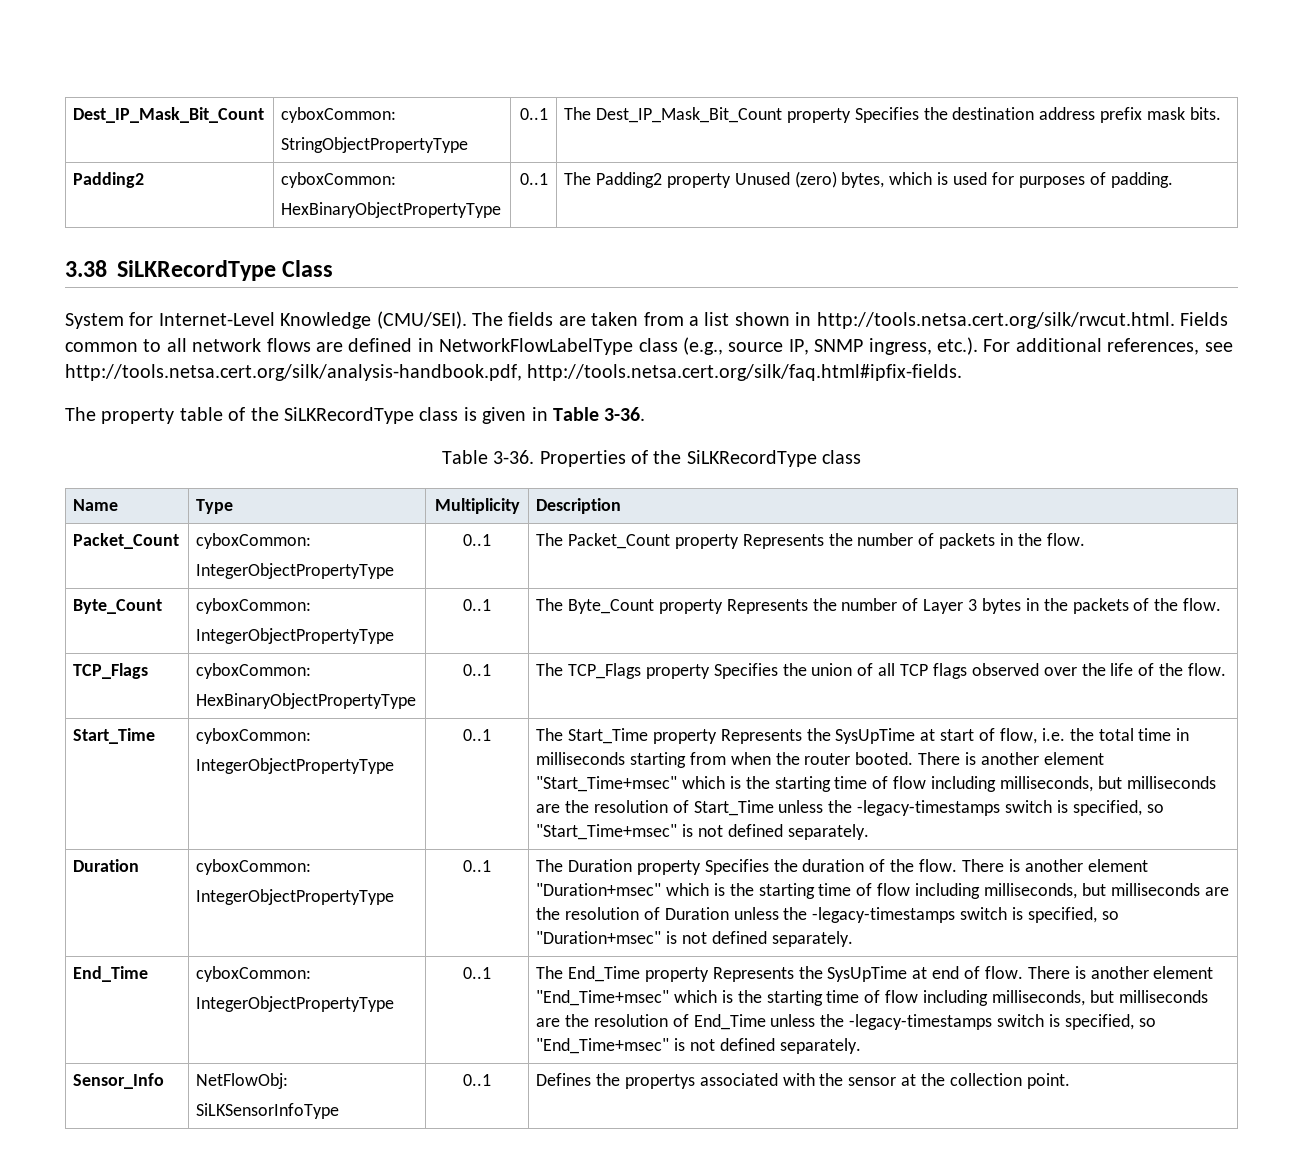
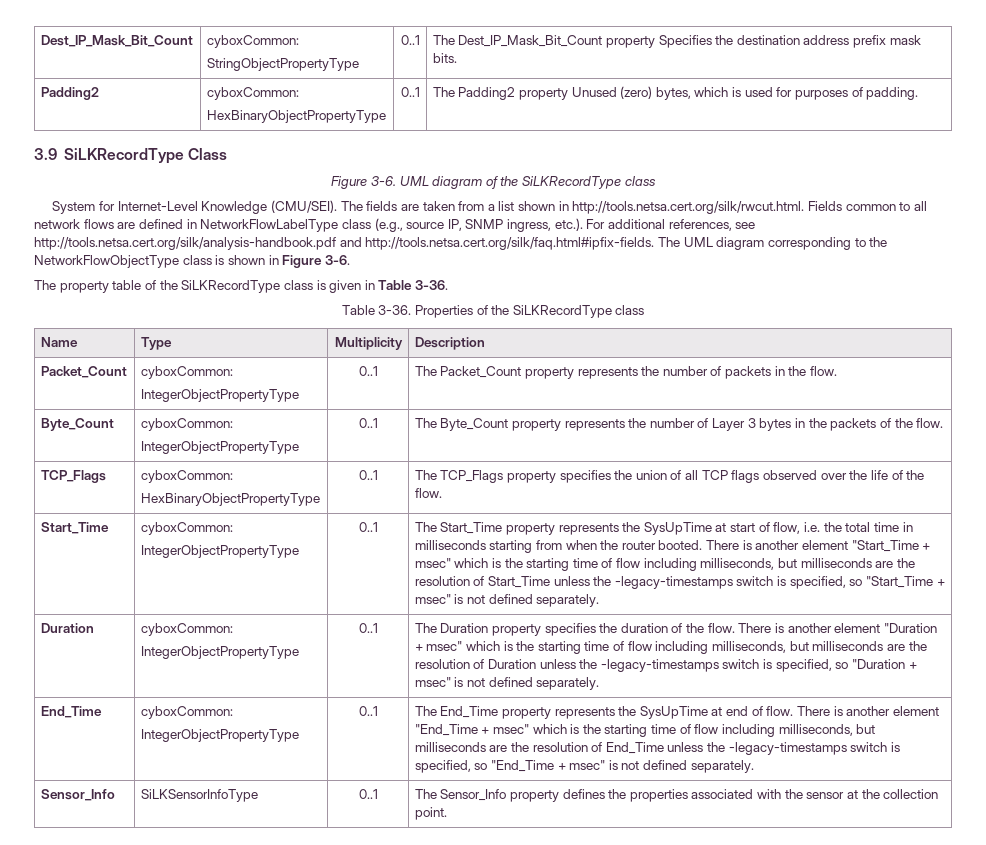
[65,260,107,277] 3.38 -> [34,148,57,160] 3.9
(334, 268) none -> [331,176,656,189] // Figure 3-6. UML diagram of the SiLKRecordType class
[65,364,522,381] http://tools.netsa.cert.org/silk/analysis-handbook.pdf, -> [34,237,362,250] http://tools.netsa.cert.org/silk/analysis-handbook.pdf and
(963, 372) none -> [657,237,888,250] [34,255,350,268] The UML diagram corresponding to the NetworkFlowObjectType class is shown in Figure 3-6.
[742,534,824,549] Represents -> [577,367,638,379] represents
[726,599,808,614] Represents -> [564,419,625,431] represents
[713,663,778,679] Specifies -> [559,470,611,483] specifies
[720,729,802,744] Represents -> [558,523,619,535] represents
[536,776,678,792] "Start_Time+msec" -> [851,540,931,552] [414,558,451,568] "Start_Time + msec"
[536,824,678,840] "Start_Time+msec" -> [866,576,945,588] [414,594,451,604] "Start_Time + msec"
[704,859,769,875] Specifies -> [544,623,596,636] specifies
[536,883,662,896] "Duration+msec" -> [883,623,937,633] [414,641,463,651] "Duration + msec"
[536,931,662,944] "Duration+msec" -> [852,659,917,669] [414,677,451,687] "Duration + msec"
[712,967,794,982] Represents -> [554,707,615,719] represents
[536,990,670,1006] "End_Time+msec" -> [414,724,529,736] "End_Time + msec"
[536,1038,670,1054] "End_Time+msec" -> [490,760,606,772] "End_Time + msec"
[196,1073,289,1089] NetFlowObj: // -> (115, 795) none
[536,1073,695,1089] Defines the propertys -> [414,789,688,802] The Sensor_Info property defines the properties

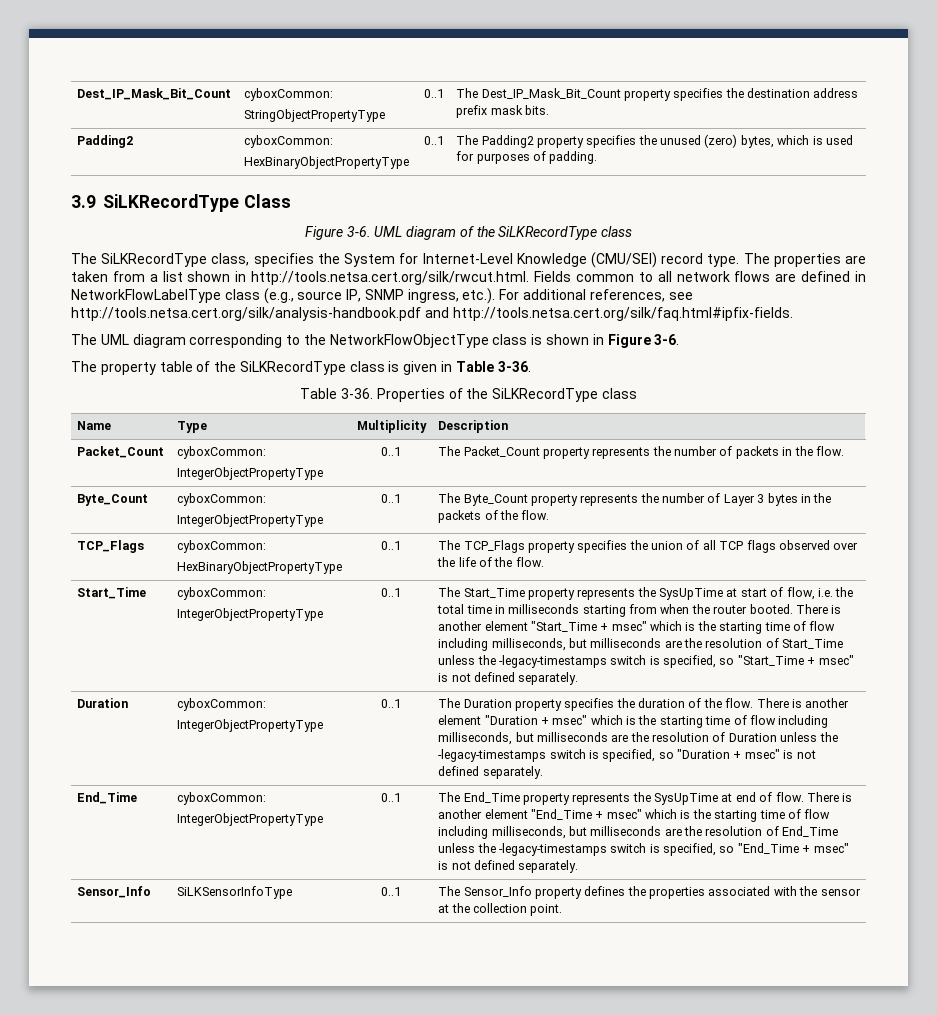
[658,35,712,48] Specifies -> [673,88,724,101] specifies
[571,87,617,97] Unused -> [586,135,702,148] specifies the unused
[52,200,398,214] System for Internet-Level Knowledge (CMU/SEI). The fields -> [71,252,841,268] The SiLKRecordType class, specifies the System for Internet-Level Knowledge (CMU/SEI) record type. The properties
(655, 243) none -> (793, 314) //

